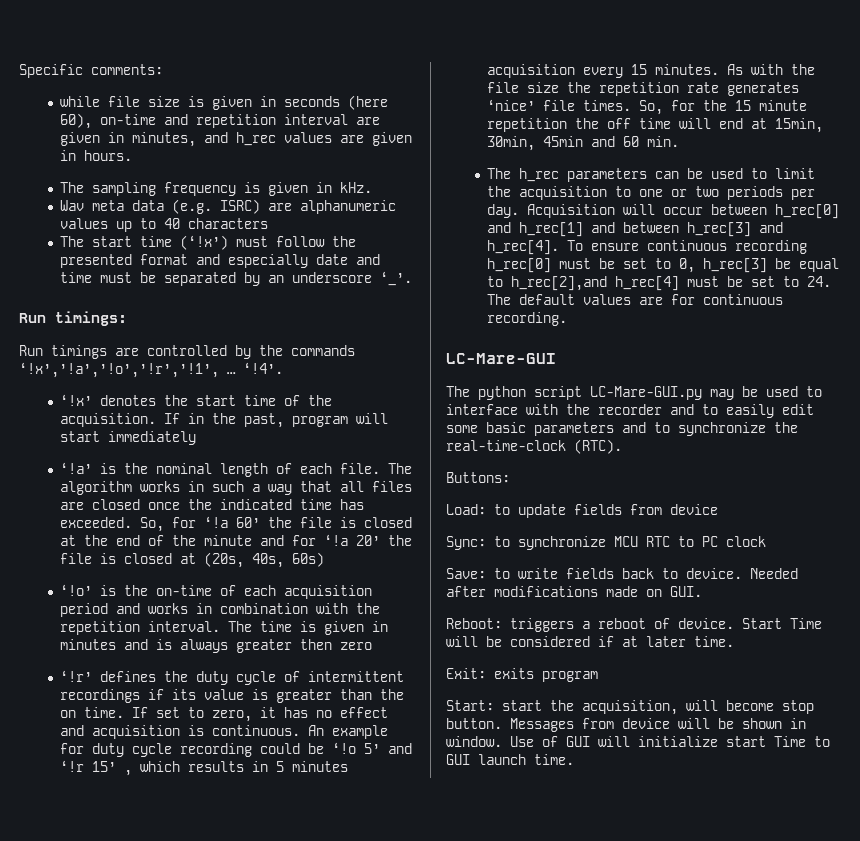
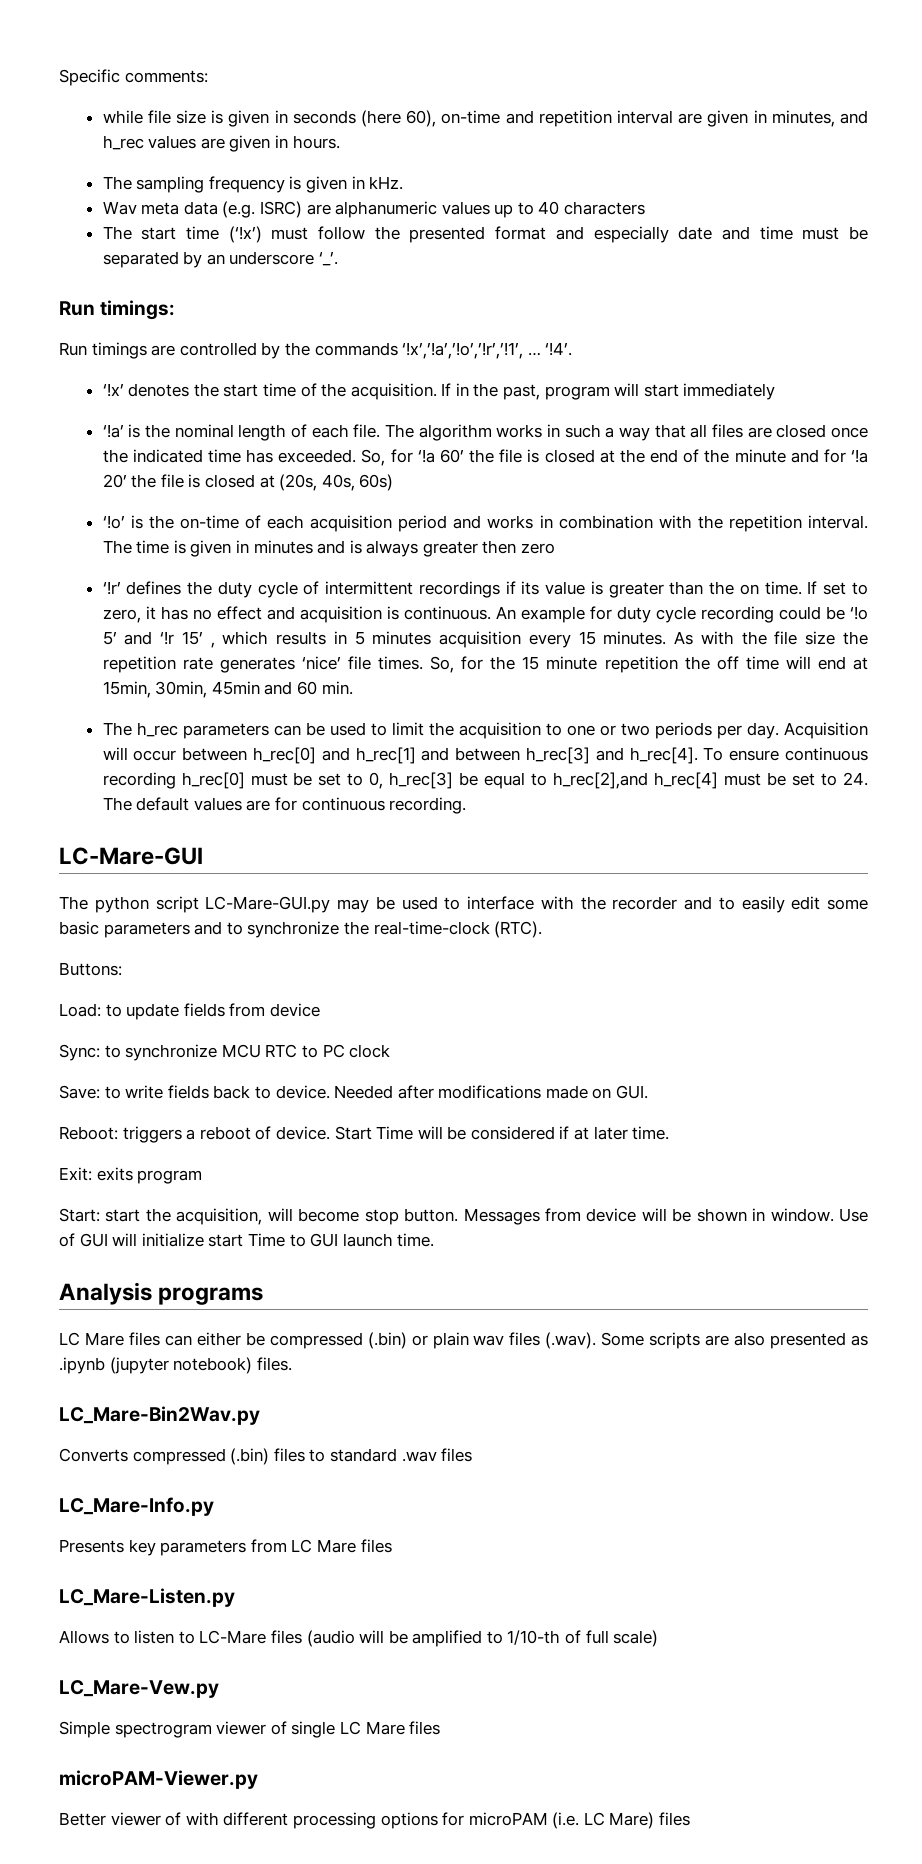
(574, 759) none -> [59,1282,264,1305] [59,1332,869,1349] [59,1357,292,1374] [59,1406,260,1425] [59,1448,473,1465] [59,1497,214,1516] [59,1539,392,1556] [59,1588,235,1607] [59,1630,659,1647] [59,1680,219,1698] [59,1721,441,1738] [59,1770,258,1789] [59,1812,691,1829] // Analysis programs // LC Mare files can either be compressed (.bin) or plain wav files (.wav). Some scripts are also presented as .ipynb (jupyter notebook) files. // LC_Mare-Bin2Wav.py // Converts compressed (.bin) files to standard .wav files // LC_Mare-Info.py // Presents key parameters from LC Mare files // LC_Mare-Listen.py // Allows to listen to LC-Mare files (audio will be amplified to 1/10-th of full scale) // LC_Mare-Vew.py // Simple spectrogram viewer of single LC Mare files // microPAM-Viewer.py // Better viewer of with different processing options for microPAM (i.e. LC Mare) files

